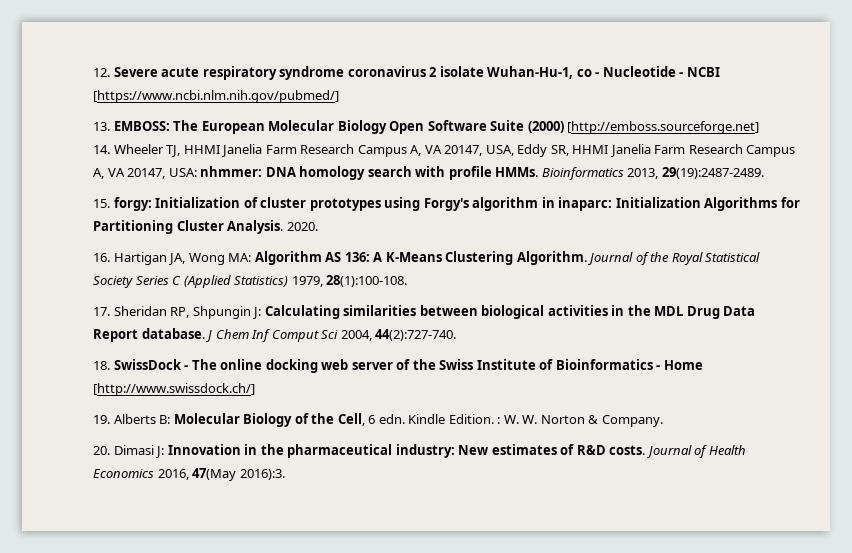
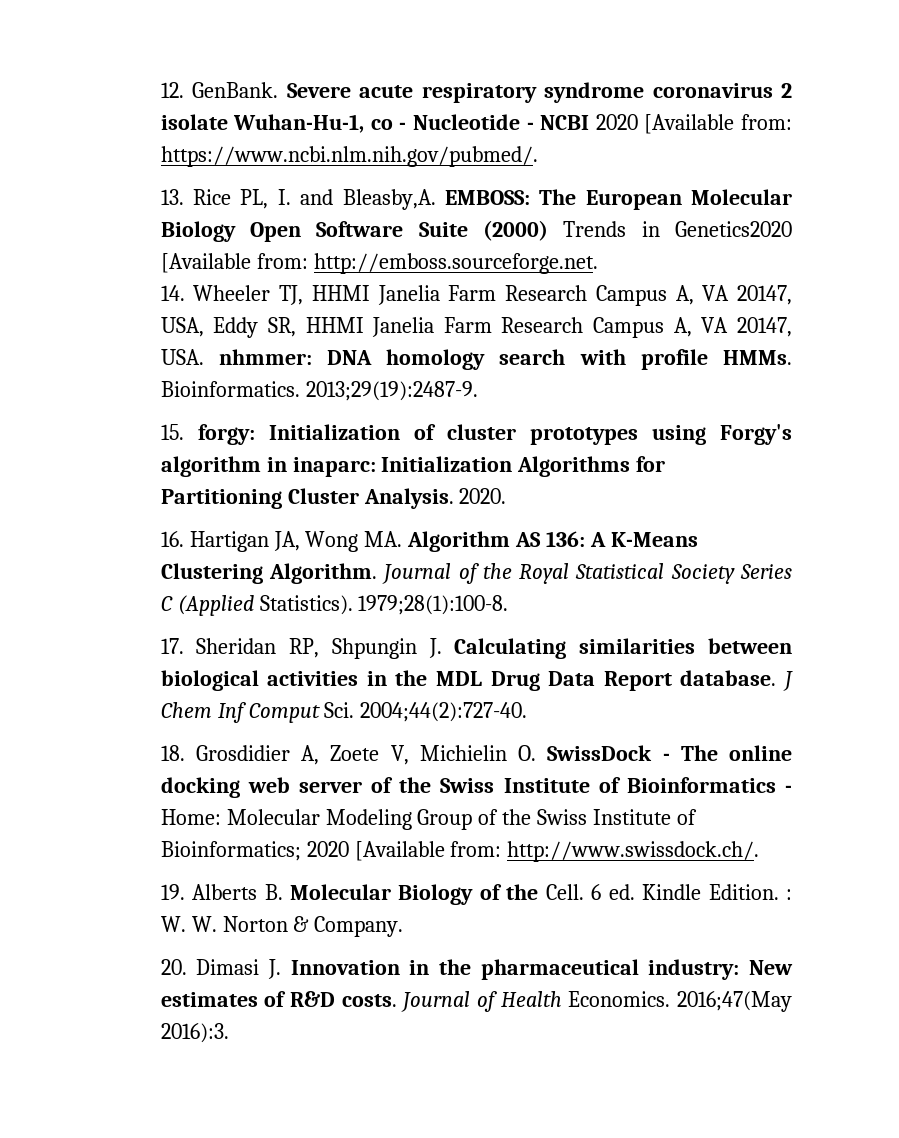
(111, 72) none -> [192,82,279,98] GenBank.
[93,90,340,103] [93,122,111,131] [https://www.ncbi.nlm.nih.gov/pubmed/] // 13. -> [595,114,792,134] [160,146,538,167] [160,189,436,210] 2020 [Available from: https://www.ncbi.nlm.nih.gov/pubmed/. // 13. Rice PL, I. and Bleasby,A.
[567,121,760,134] [http://emboss.sourceforge.net] -> [563,221,792,237] [160,253,598,274] Trends in Genetics2020 [Available from: http://emboss.sourceforge.net.
[168,168,197,177] USA: -> [160,349,204,365] USA.
[541,167,764,180] Bioinformatics 2013, 29(19):2487-2489. -> [160,381,478,401] Bioinformatics. 2013;29(19):2487-9.
[228,253,252,262] MA: -> [364,531,403,547] MA.
[234,275,408,287] Statistics) 1979, 28(1):100-108. -> [259,595,509,615] Statistics). 1979;28(1):100-8.
[252,307,262,319] J: -> [428,638,442,658] J.
[321,329,457,341] [93,361,111,370] Sci 2004, 44(2):727-740. // 18. -> [324,702,528,722] [160,745,537,765] Sci. 2004;44(2):727-40. // 18. Grosdidier A, Zoete V, Michielin O.
[663,360,703,370] [93,383,256,396] Home [http://www.swissdock.ch/] -> [160,809,698,830] [160,841,760,862] Home: Molecular Modeling Group of the Swiss Institute of Bioinformatics; 2020 [Available from: http://www.swissdock.ch/.
[159,415,171,424] B: -> [264,884,283,900] B.
[337,413,405,426] Cell, 6 edn. -> [545,884,635,900] Cell. 6 ed.
[155,446,165,458] J: -> [268,959,282,979] J.
[93,468,237,481] Economics 2016, 47(May -> [568,991,793,1012] Economics. 2016;47(May

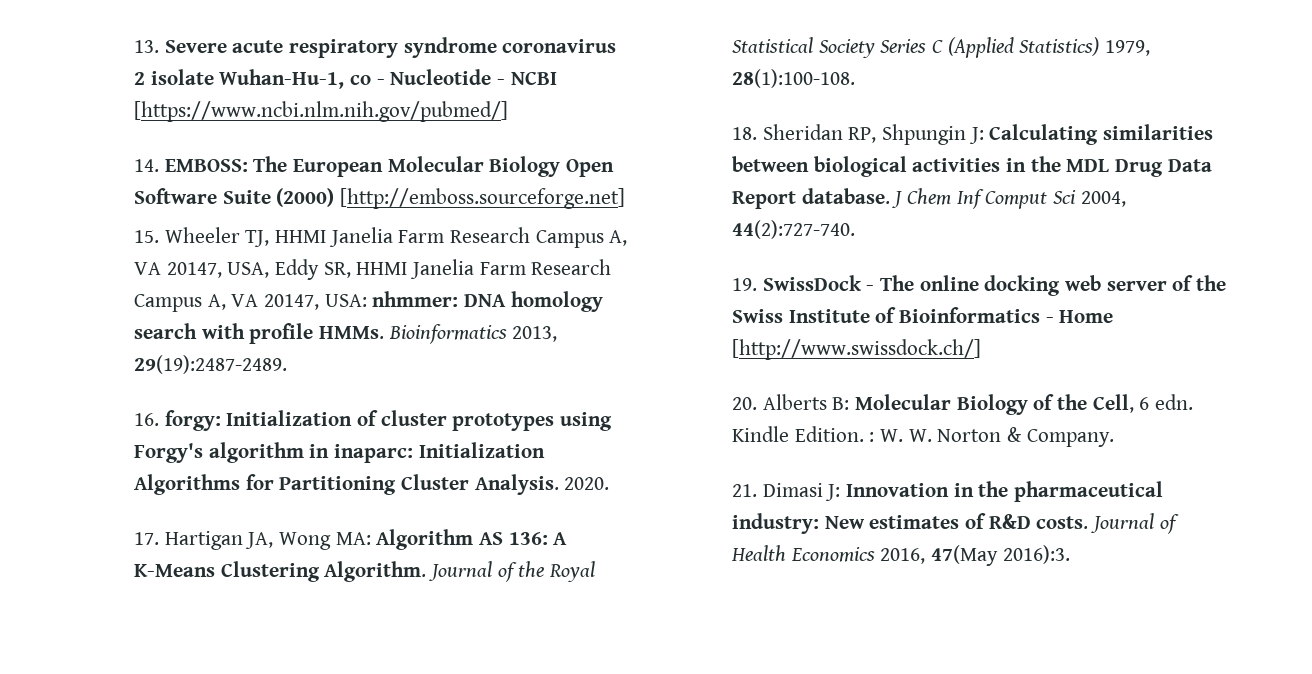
[160,82,279,98] 12. GenBank. -> [133,40,159,53] 13.
[595,114,792,134] [160,146,538,167] [160,189,436,210] 2020 [Available from: https://www.ncbi.nlm.nih.gov/pubmed/. // 13. Rice PL, I. and Bleasby,A. -> [133,101,508,122] [133,159,159,172] [https://www.ncbi.nlm.nih.gov/pubmed/] // 14.
[563,221,792,237] [160,253,598,274] [160,285,185,301] Trends in Genetics2020 [Available from: http://emboss.sourceforge.net. // 14. -> [339,188,625,209] [133,230,159,243] [http://emboss.sourceforge.net] // 15.
[160,349,204,365] USA. -> [324,294,367,307] USA:
[160,381,478,401] [160,424,184,440] Bioinformatics. 2013;29(19):2487-9. // 15. -> [388,324,558,344] [133,355,287,374] [133,413,159,426] Bioinformatics 2013, 29(19):2487-2489. // 16.
[160,531,184,547] 16. -> [133,532,159,545] 17.
[364,531,403,547] MA. -> [335,532,371,545] MA:
[259,595,509,615] [160,638,184,654] Statistics). 1979;28(1):100-8. // 17. -> [1019,37,1150,56] [731,69,855,88] [731,127,757,140] Statistics) 1979, 28(1):100-108. // 18.
[428,638,442,658] J. -> [968,127,984,144] J:
[324,702,528,722] [160,745,537,765] Sci. 2004;44(2):727-40. // 18. Grosdidier A, Zoete V, Michielin O. -> [1052,190,1126,207] [731,220,855,239] [731,278,757,291] Sci 2004, 44(2):727-740. // 19.
[160,809,698,830] [160,841,760,862] [160,884,283,900] Home: Molecular Modeling Group of the Swiss Institute of Bioinformatics; 2020 [Available from: http://www.swissdock.ch/. // 19. Alberts B. -> [1059,310,1114,323] [731,339,981,360] [731,394,850,410] Home [http://www.swissdock.ch/] // 20. Alberts B:
[545,884,635,900] Cell. 6 ed. -> [1092,394,1193,413] Cell, 6 edn.
[160,959,282,979] 20. Dimasi J. -> [731,483,841,501] 21. Dimasi J:
[568,991,793,1012] Economics. 2016;47(May -> [790,545,998,566] Economics 2016, 47(May

